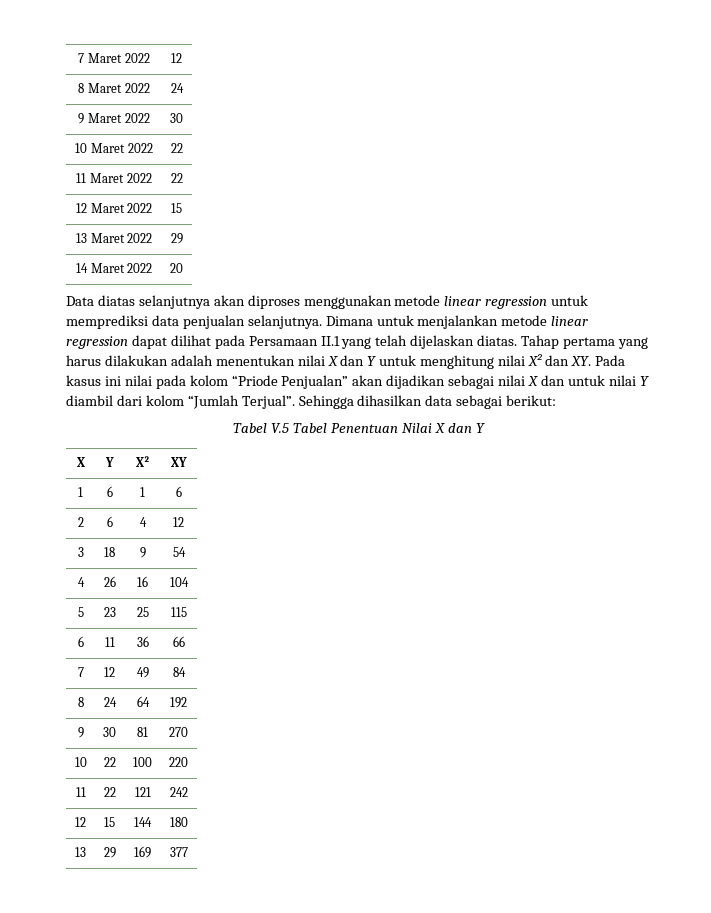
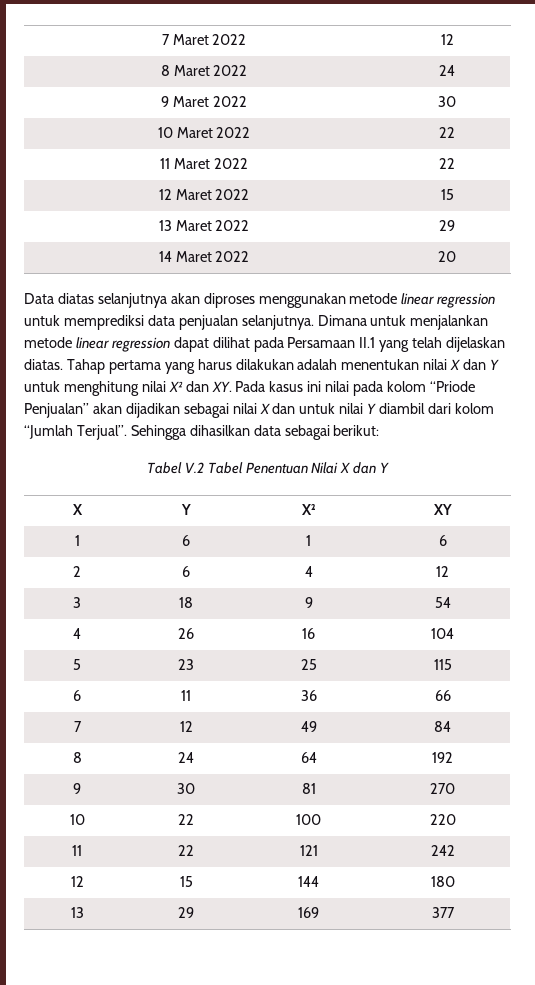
[271,423,290,434] V.5 -> [184,462,204,473] V.2

